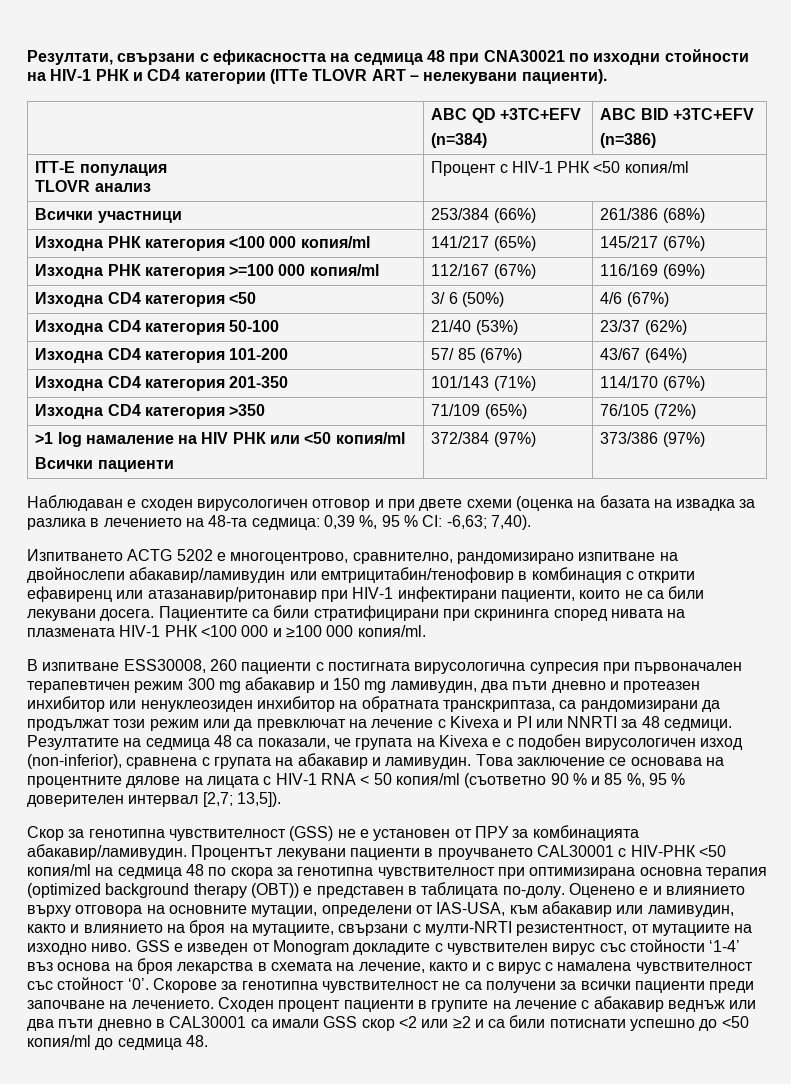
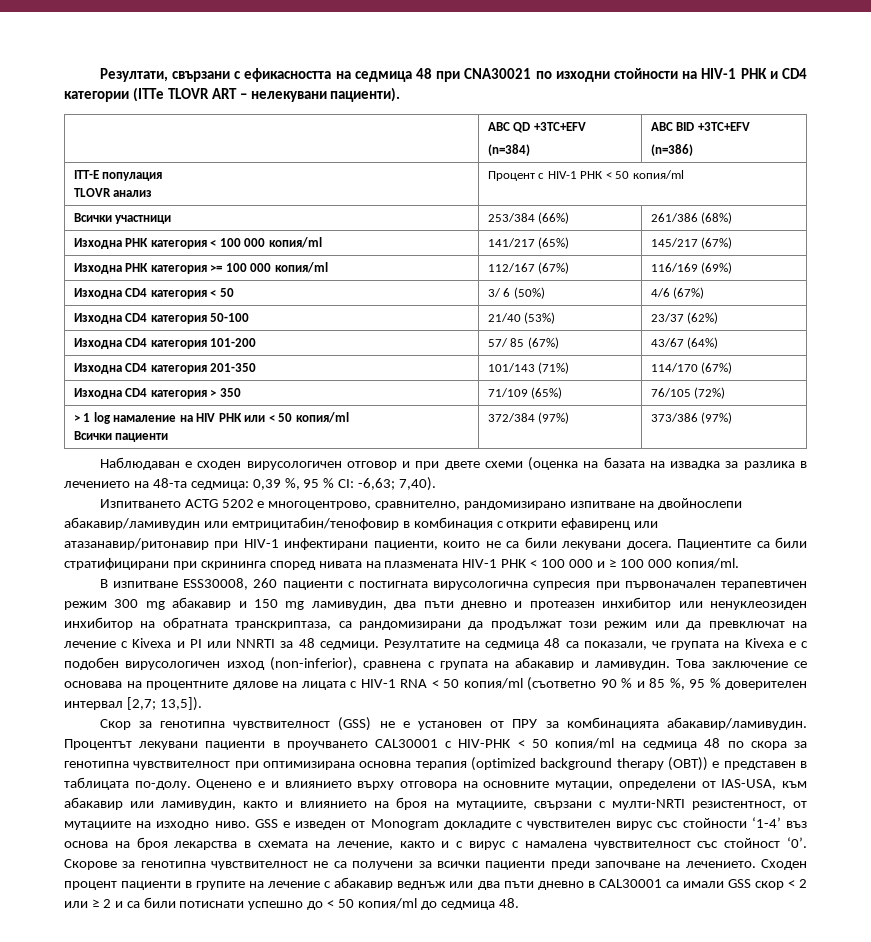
[593,161,621,173] <50 -> [605,171,630,179] < 50
[229,236,266,248] <100 -> [210,238,241,247] < 100
[229,264,275,276] >=100 -> [210,263,247,272] >= 100
[229,292,257,304] <50 -> [210,288,234,297] < 50
[229,404,266,416] >350 -> [210,388,241,397] > 350
[35,432,54,444] >1 -> [73,413,91,422] > 1
[304,432,332,444] <50 -> [268,413,293,422] < 50
[200,625,322,638] <100 000 и ≥100 -> [530,559,644,568] < 100 000 и ≥ 100
[698,845,726,857] <50 -> [517,739,548,748] < 50
[398,1016,471,1029] <2 или ≥2 -> [787,879,807,888] [64,899,111,908] < 2 или ≥ 2
[721,1016,749,1028] <50 -> [327,899,355,908] < 50

